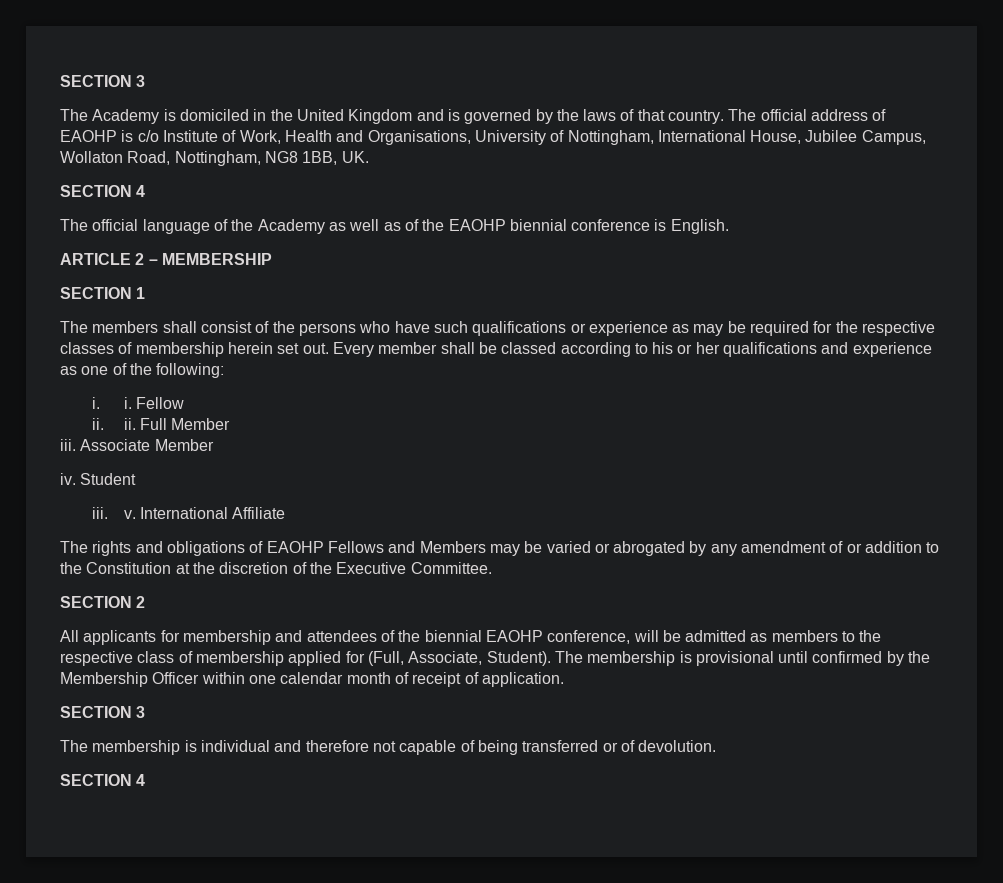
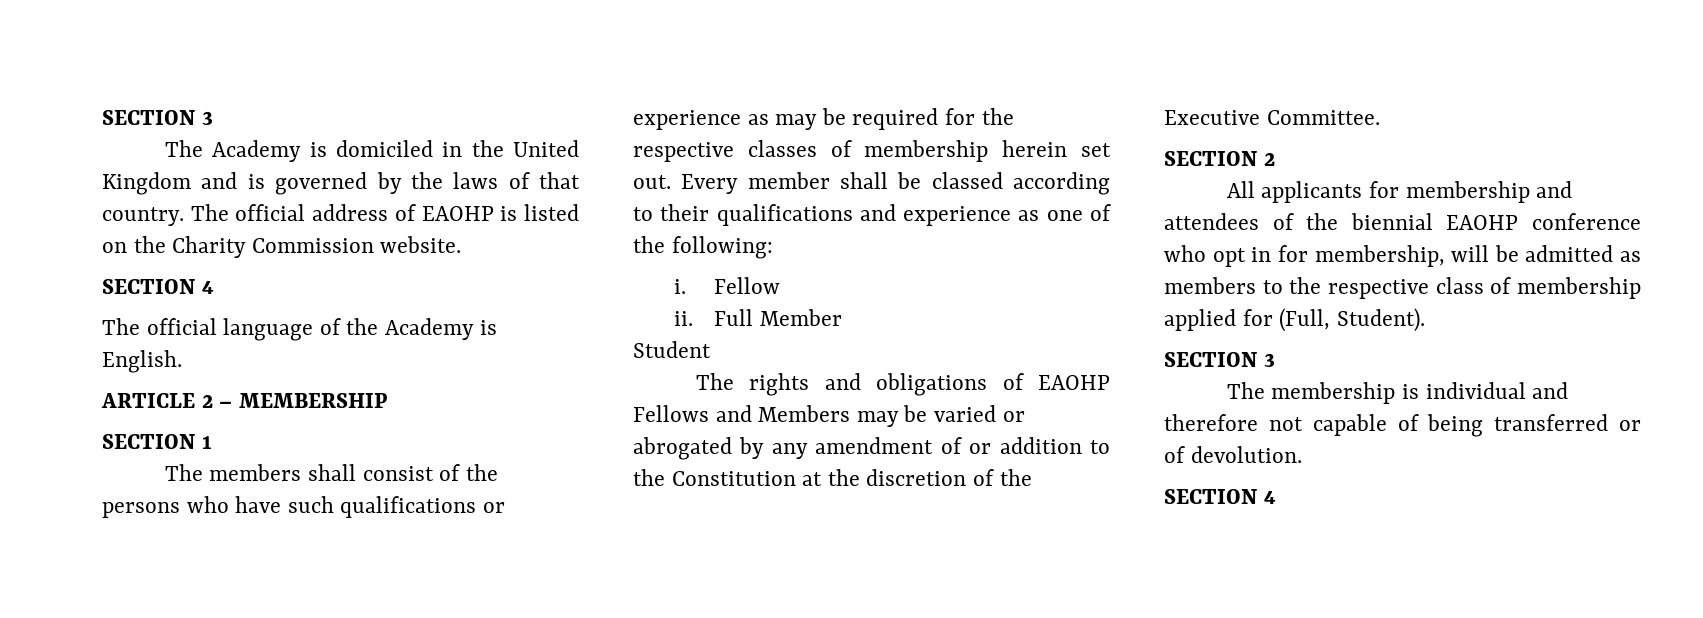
[137,130,926,145] [60,151,369,166] c/o Institute of Work, Health and Organisations, University of Nottingham, International House, Jubilee Campus, Wollaton Road, Nottingham, NG8 1BB, UK. -> [524,204,579,221] [102,236,462,258] listed on the Charity Commission website.
[328,219,651,231] as well as of the EAOHP biennial conference -> (475, 329) none
[652,342,720,354] his or her -> [660,204,710,221] their
[123,397,132,409] i. -> (686, 286) none
[123,418,136,430] ii. -> (693, 318) none
[60,439,214,451] [60,473,137,485] [91,507,286,519] iii. Associate Member // iv. Student // iii. v. International Affiliate -> [633,341,711,358] Student
[547,630,631,644] conference, -> [1532,213,1641,230] [1164,245,1445,267] conference who opt in for membership,
[408,651,483,665] Associate, -> (1331, 320) none
[554,651,931,666] [60,672,564,687] The membership is provisional until confirmed by the Membership Officer within one calendar month of receipt of application. -> (1425, 320) none

